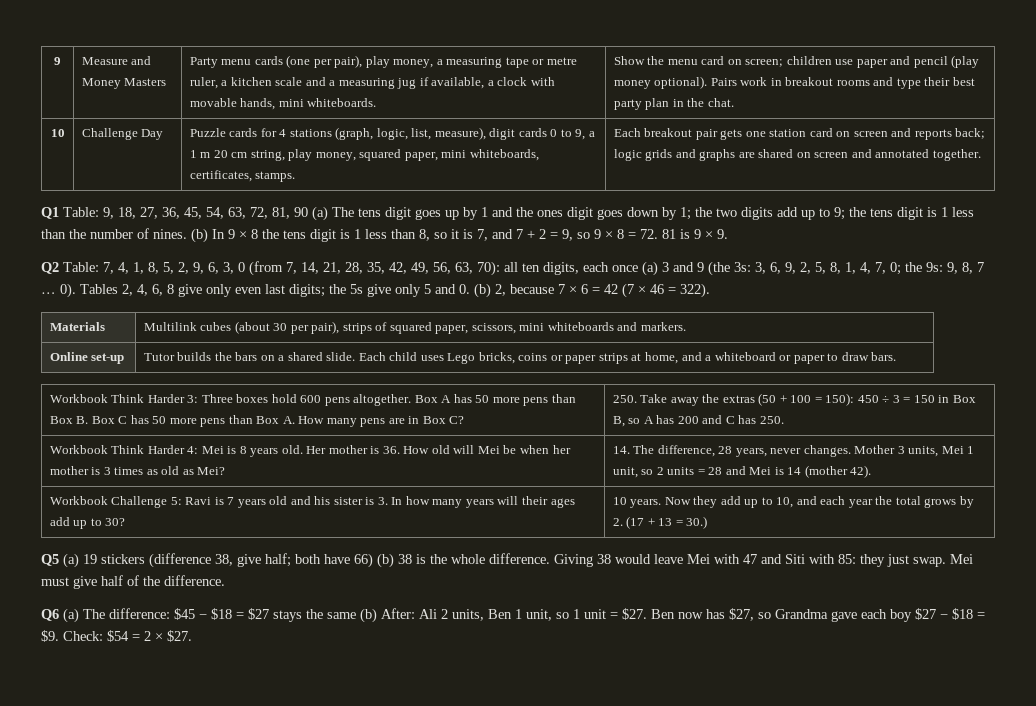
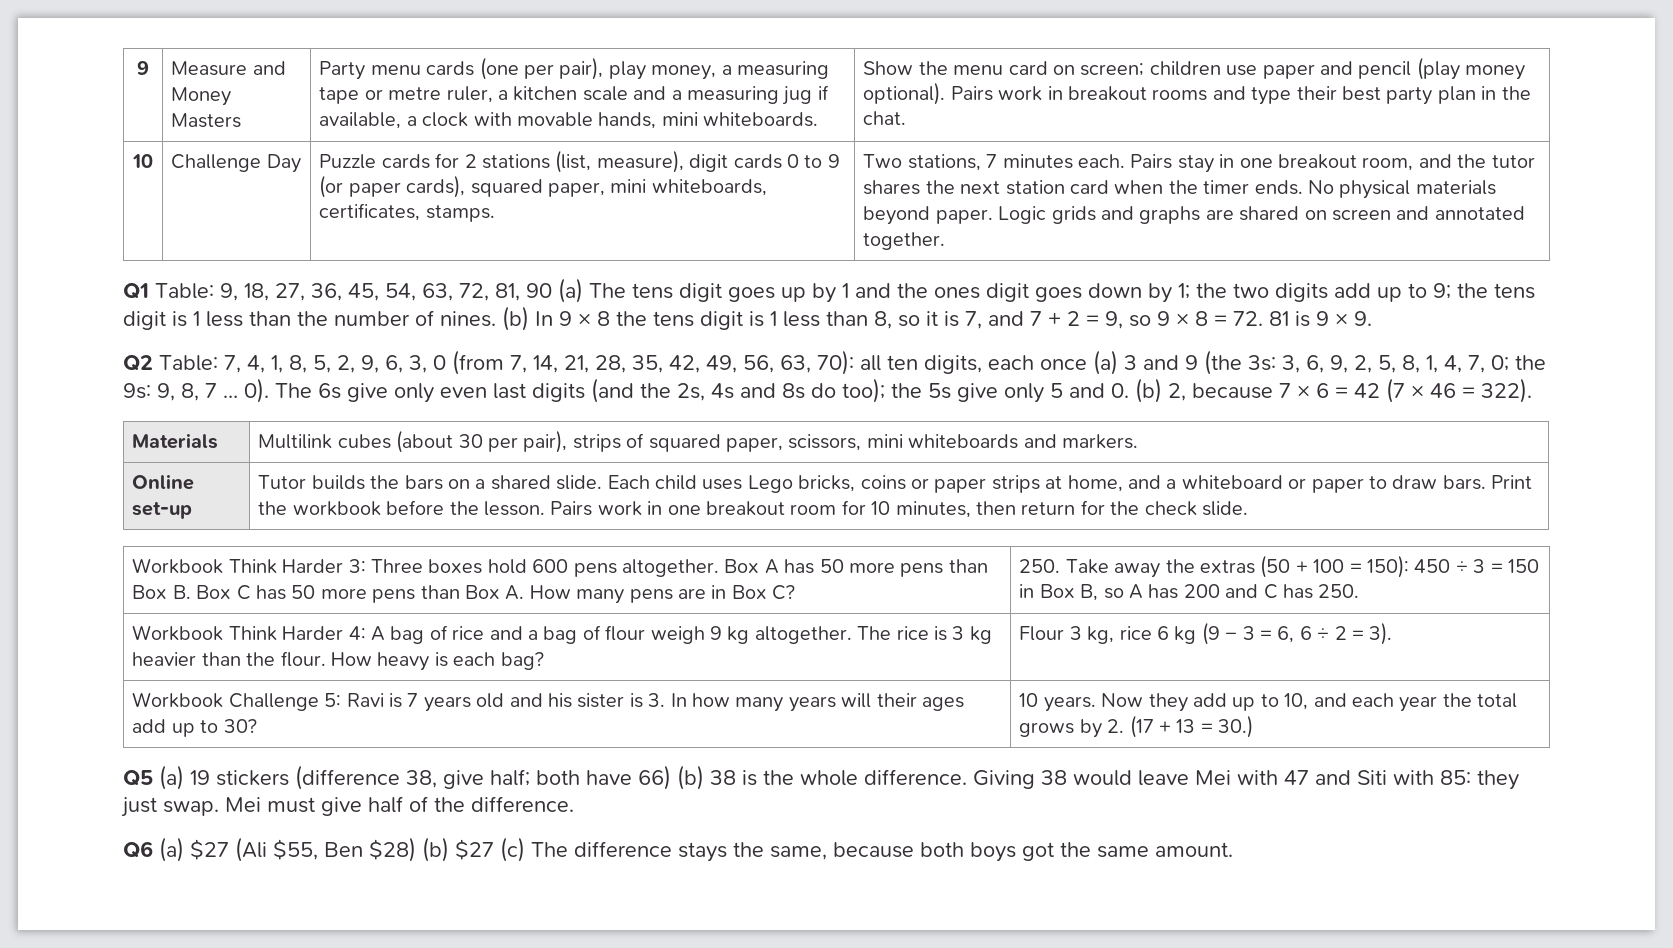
[279,127,432,140] 4 stations (graph, logic, list, -> [464,150,592,173] 2 stations (list,
[575,129,595,140] [189,149,356,161] 9, a 1 m 20 cm string, play money, -> [827,154,840,168] [319,175,466,198] 9 (or paper cards),
[613,128,986,140] [613,149,642,161] Each breakout pair gets one station card on screen and reports back; logic -> [863,154,1535,173] [863,180,1496,199] [863,206,1047,225] Two stations, 7 minutes each. Pairs stay in one breakout room, and the tutor shares the next station card when the timer ends. No physical materials beyond paper. Logic
[80,284,325,297] Tables 2, 4, 6, 8 give only even last digits; -> [275,378,885,403] The 6s give only even last digits (and the 2s, 4s and 8s do too);
(897, 356) none -> [1491,475,1533,489] [258,500,1249,518] Print the workbook before the lesson. Pairs work in one breakout room for 10 minutes, then return for the check slide.
[201,445,571,457] [49,466,226,475] [612,445,975,457] [612,465,872,478] Mei is 8 years old. Her mother is 36. How old will Mei be when her mother is 3 times as old as Mei? | 14. The difference, 28 years, never changes. Mother 3 units, Mei 1 unit, so 2 units = 28 and Mei is 14 (mother 42). -> [371,625,992,644] [132,651,544,671] [1019,622,1393,645] A bag of rice and a bag of flour weigh 9 kg altogether. The rice is 3 kg heavier than the flour. How heavy is each bag? | Flour 3 kg, rice 6 kg (9 − 3 = 6, 6 ÷ 2 = 3).
[83,608,985,623] [41,630,192,642] The difference: $45 − $18 = $27 stays the same (b) After: Ali 2 units, Ben 1 unit, so 1 unit = $27. Ben now has $27, so Grandma gave each boy $27 − $18 = $9. Check: $54 = 2 × $27. -> [190,837,1233,862] $27 (Ali $55, Ben $28) (b) $27 (c) The difference stays the same, because both boys got the same amount.

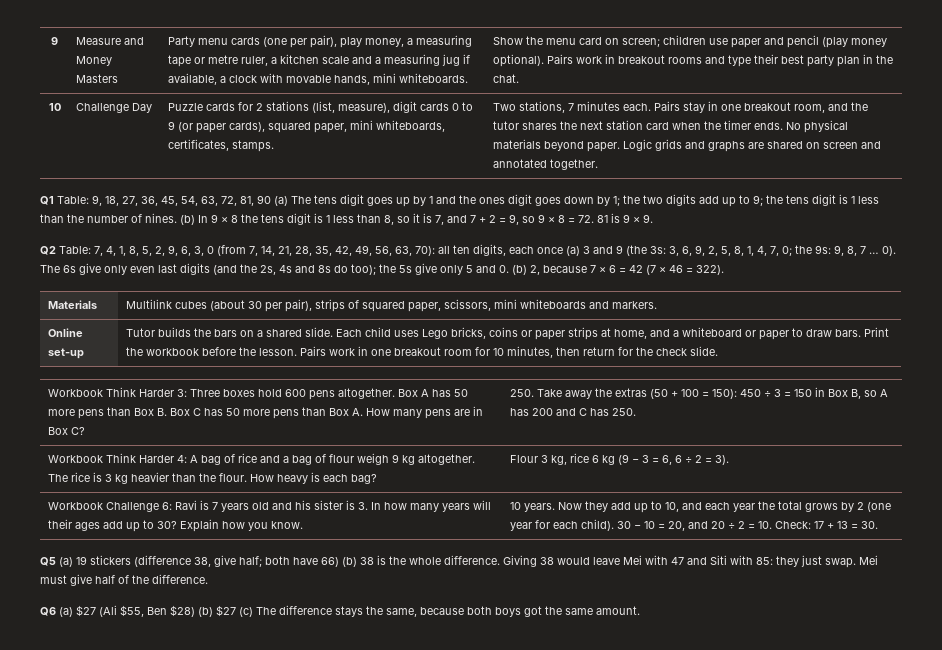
[324,693,342,707] 5: -> [161,502,172,510] 6:
(257, 726) none -> [179,519,303,532] Explain how you know.
[1107,715,1154,738] 2. (17 -> [856,502,891,512] [509,519,824,531] 2 (one year for each child). 30 − 10 = 20, and 20 ÷ 2 = 10. Check: 17
[1218,715,1254,738] 30.) -> [860,521,878,529] 30.

